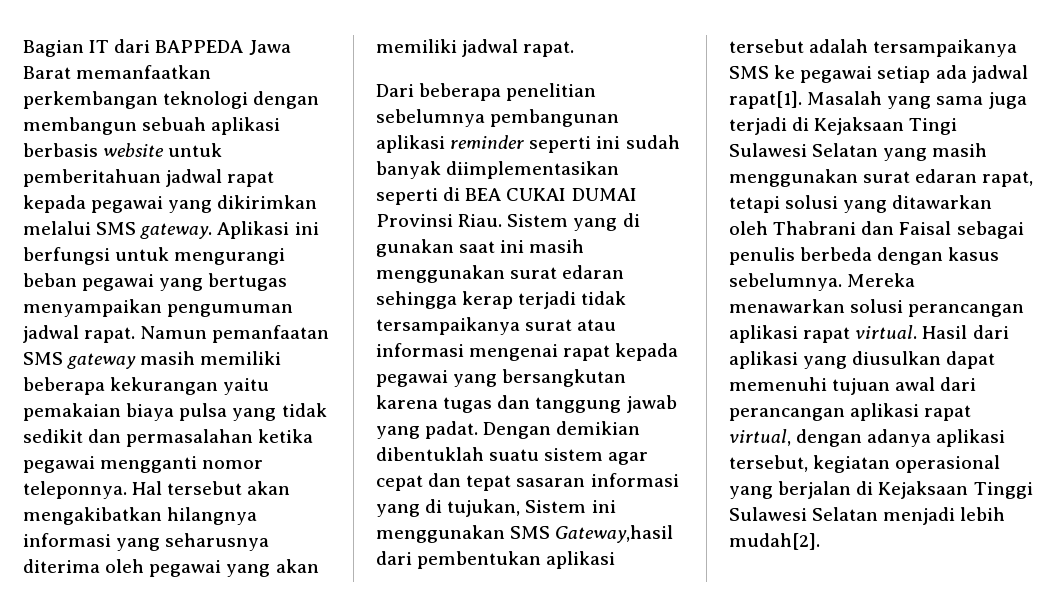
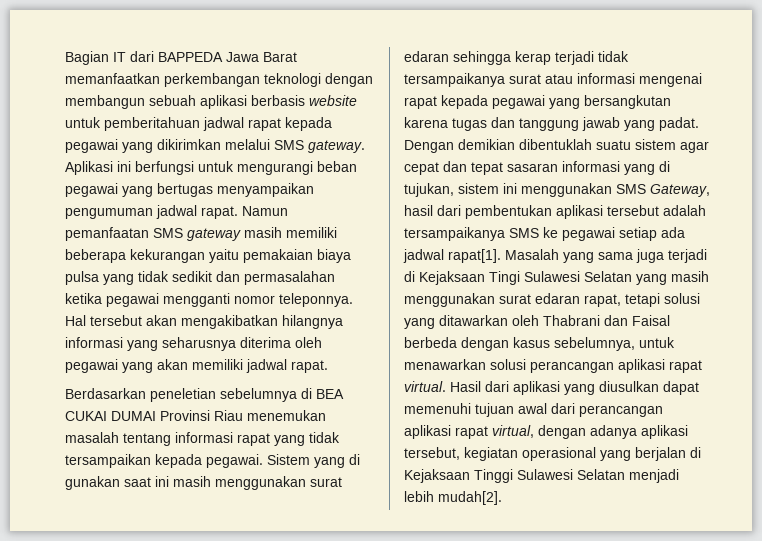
[376,83,597,101] [376,109,620,127] [376,135,680,153] [376,161,620,179] [376,188,438,205] Dari beberapa penelitian sebelumnya pembangunan aplikasi reminder seperti ini sudah banyak diimplementasikan seperti -> [65,388,297,402] Berdasarkan peneletian sebelumnya
[458,214,503,227] Riau. -> [214,410,326,421] [65,432,340,446] [65,454,263,468] Riau menemukan masalah tentang informasi rapat yang tidak tersampaikan kepada pegawai.
[525,500,587,513] Sistem -> [458,183,499,194] sistem
[555,525,674,543] Gateway,hasil -> [650,184,710,197] [404,205,433,216] Gateway, hasil
[956,221,1024,239] [729,247,795,265] sebagai penulis -> (670, 320) none
[729,273,916,291] sebelumnya. Mereka -> [554,337,675,351] sebelumnya, untuk

